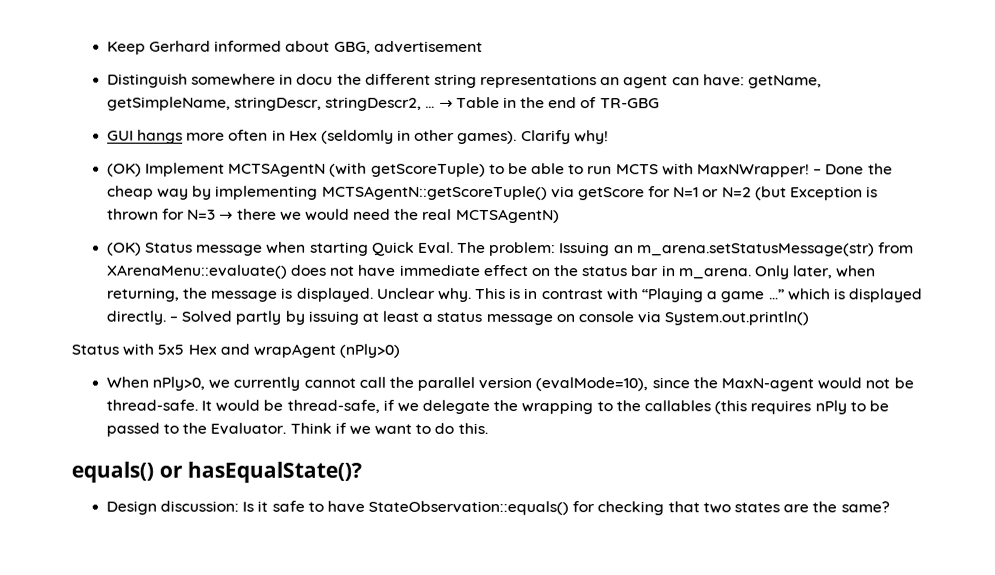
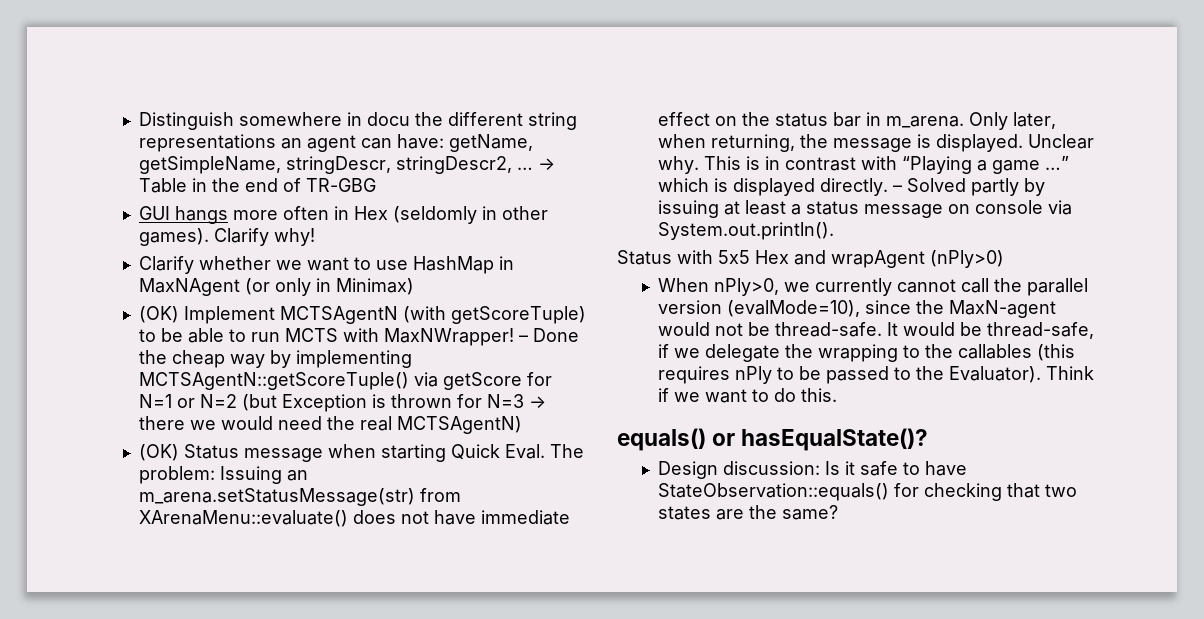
[106,40,483,55] Keep Gerhard informed about GBG, advertisement // -> (139, 121) none
(609, 137) none -> [139,256,515,274] [139,278,415,296] // Clarify whether we want to use HashMap in MaxNAgent (or only in Minimax)
[664,311,810,326] System.out.println() -> [658,222,835,240] System.out.println().
[210,422,287,435] Evaluator. -> [949,366,1042,383] Evaluator).

